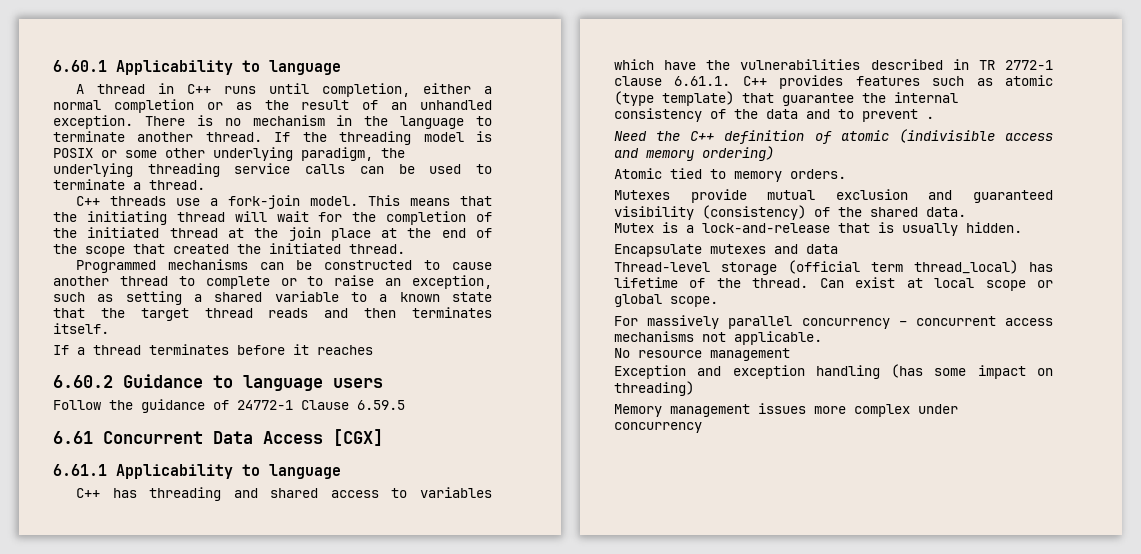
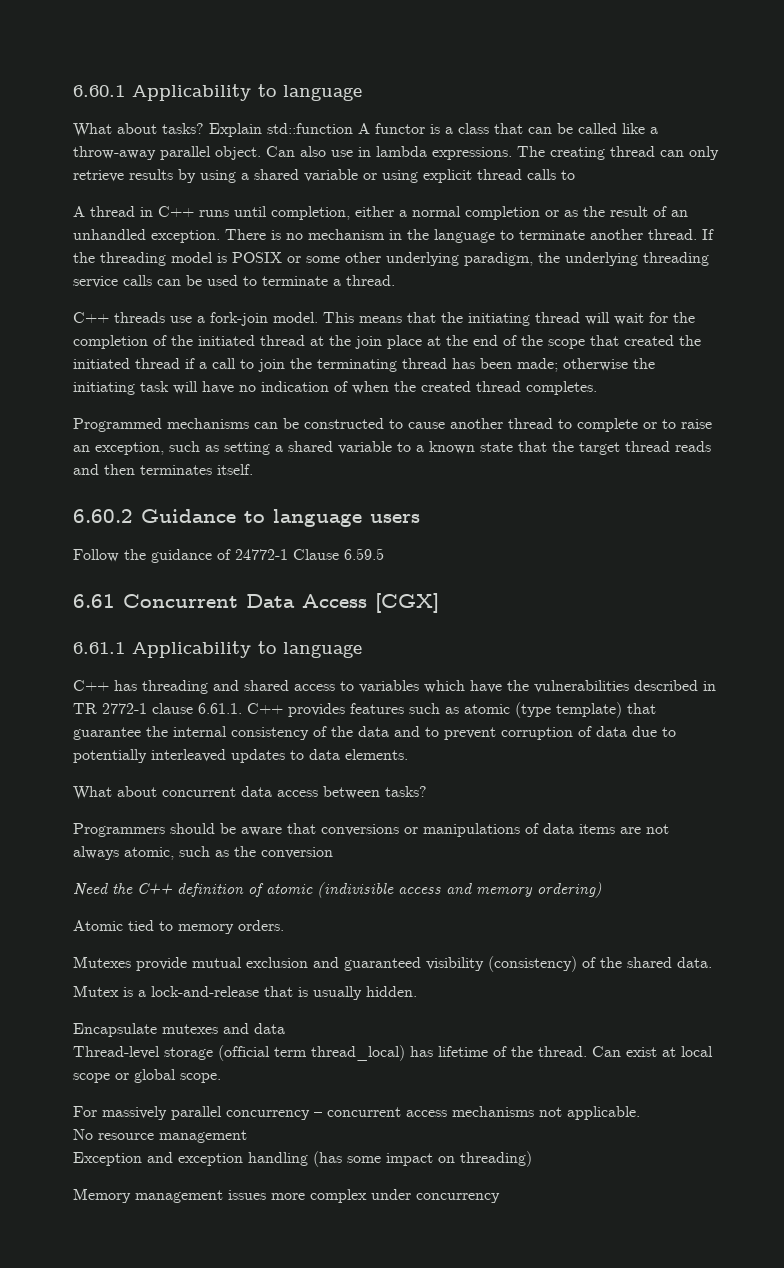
(341, 67) none -> [73,123,658,137] [73,146,719,160] [73,169,575,183] // What about tasks? Explain std::function A functor is a class that can be called like a throw-away parallel object. Can also use in lambda expressions. The creating thread can only retrieve results by using a shared variable or using explicit thread calls to
[349,244,405,254] thread. -> [135,358,655,372] [73,381,597,395] thread if a call to join the terminating thread has been made; otherwise the initiating task will have no indication of when the created thread completes.
[53,344,373,355] // If a thread terminates before it reaches -> (253, 469) none
[926,116,934,119] . -> [501,726,676,740] [73,749,408,763] [73,786,427,800] [73,823,669,837] [73,846,333,860] corruption of data due to potentially interleaved updates to data elements. // What about concurrent data access between tasks? // Programmers should be aware that conversions or manipulations of data items are not always atomic, such as the conversion

